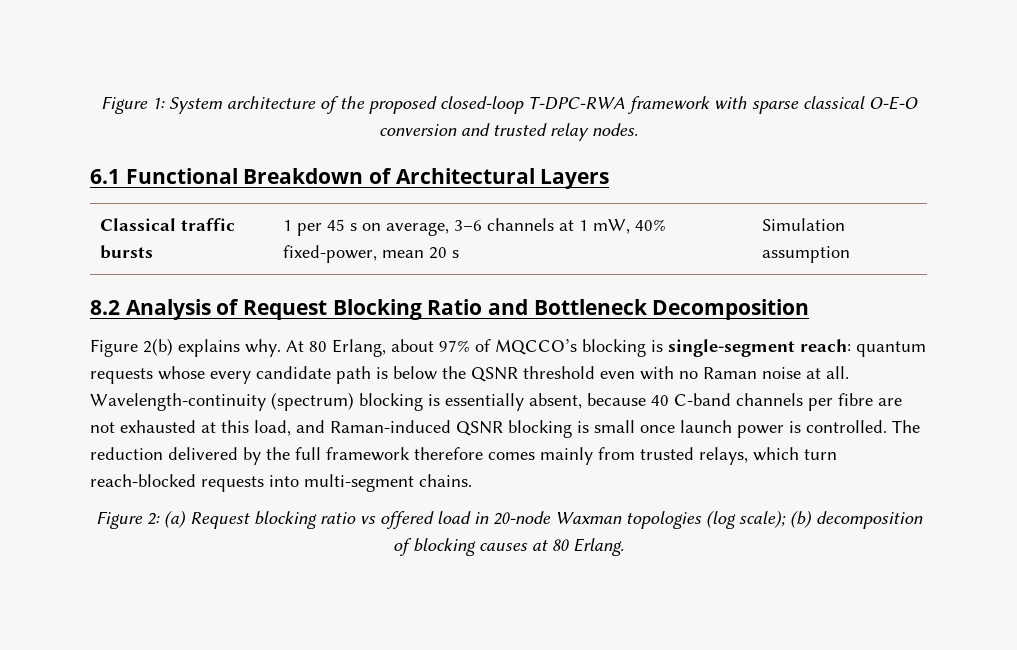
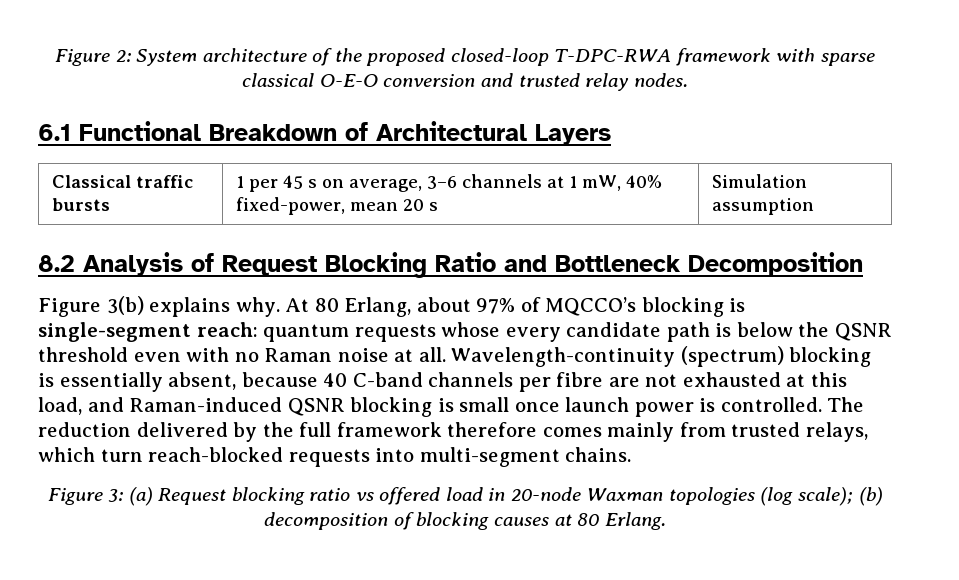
[100,96,165,114] Figure 1: -> [55,49,131,66] Figure 2:
[143,338,173,356] 2(b) -> [106,296,144,315] 3(b)
[146,512,160,525] 2: -> [108,489,124,502] 3:

